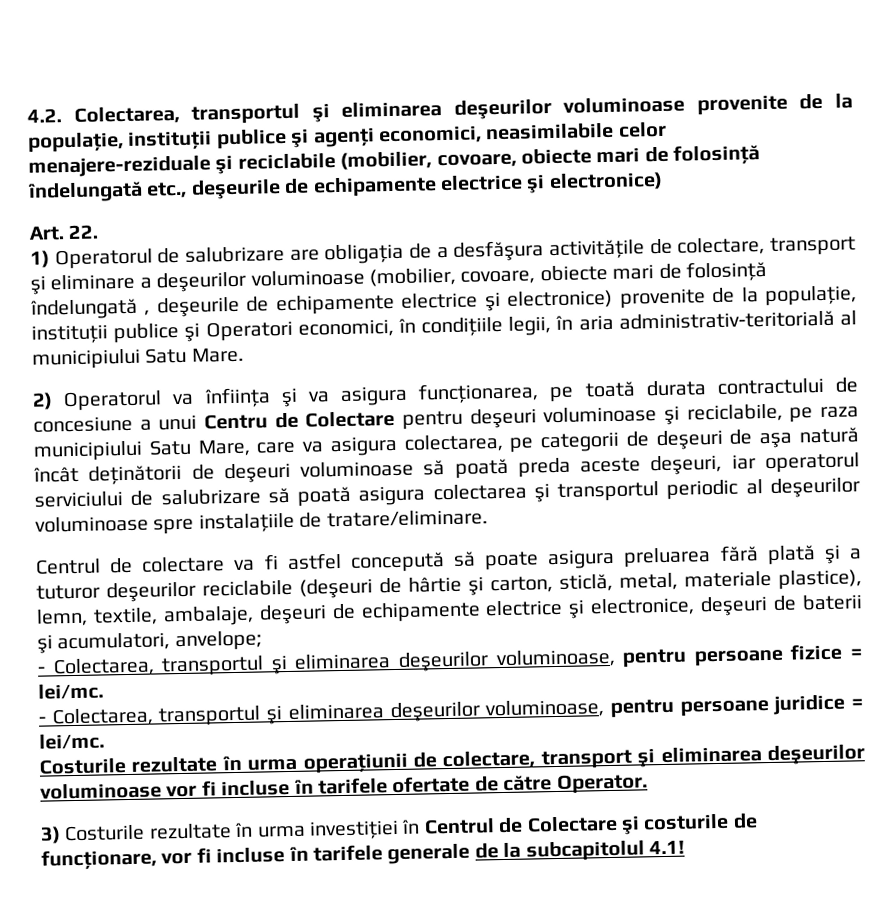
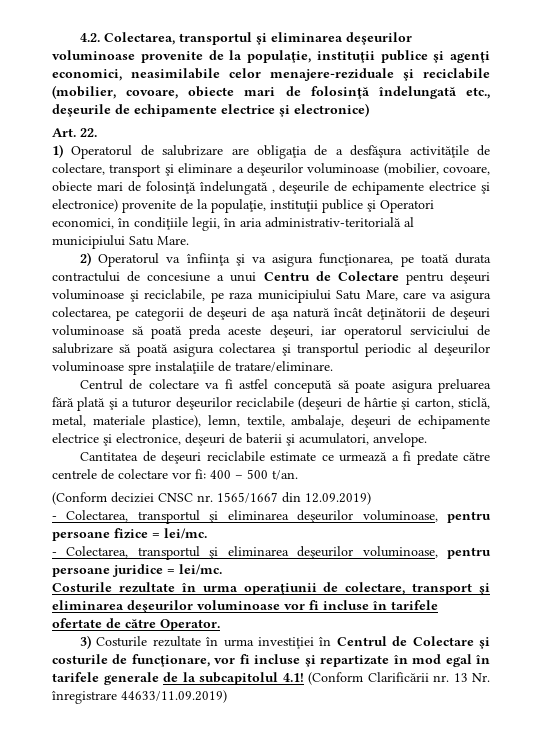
[174,630,262,652] anvelope; -> [373,433,427,447] [80,451,490,465] [52,469,298,480] [52,492,371,505] anvelope. // Cantitatea de deşeuri reciclabile estimate ce urmează a fi predate către centrele de colectare vor fi: 400 – 500 t/an. // (Conform deciziei CNSC nr. 1565/1667 din 12.09.2019)
(286, 855) none -> [304,654,472,667] şi repartizate în mod egal
(685, 847) none -> [308,672,490,685] [51,690,227,704] (Conform Clarificării nr. 13 Nr. înregistrare 44633/11.09.2019)

